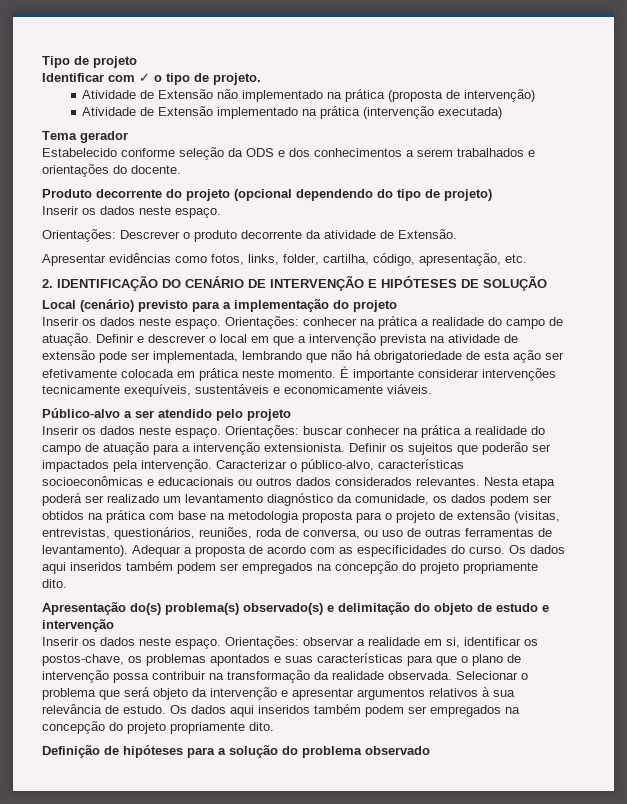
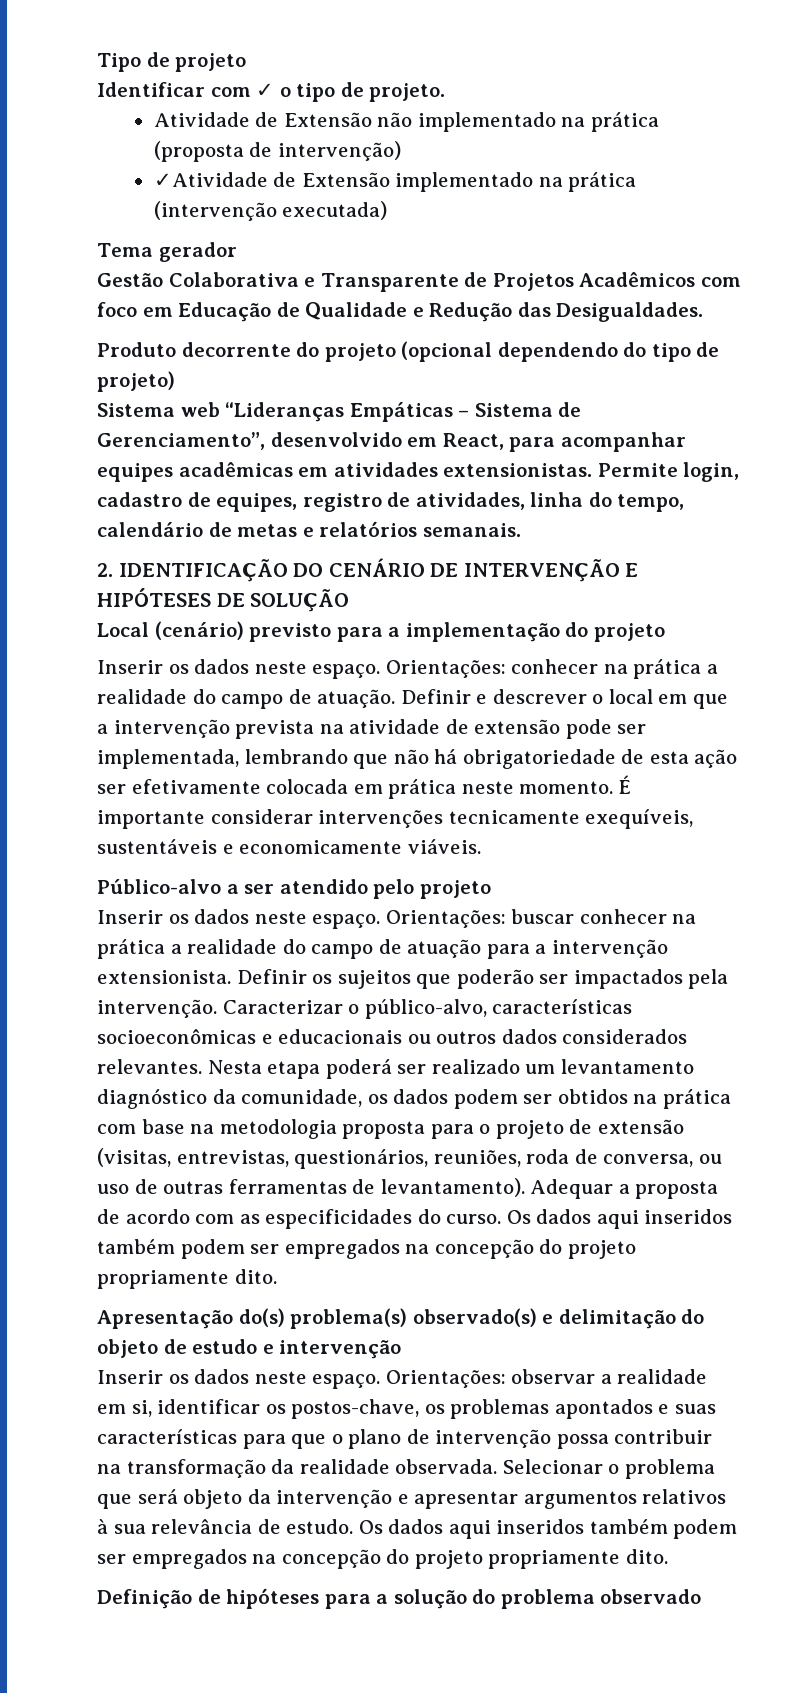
[82,107,137,116] Atividade -> [153,172,268,187] ✓Atividade
[42,147,535,160] [42,164,181,177] Estabelecido conforme seleção da ODS e dos conhecimentos a serem trabalhados e orientações do docente. -> [97,272,741,292] [97,302,704,322] Gestão Colaborativa e Transparente de Projetos Acadêmicos com foco em Educação de Qualidade e Redução das Desigualdades.
[42,206,221,218] [42,229,457,242] [42,253,527,266] Inserir os dados neste espaço. // Orientações: Descrever o produto decorrente da atividade de Extensão. // Apresentar evidências como fotos, links, folder, cartilha, código, apresentação, etc. -> [97,402,582,422] [97,432,686,452] [97,462,740,482] [97,492,685,512] [97,521,521,537] Sistema web “Lideranças Empáticas – Sistema de Gerenciamento”, desenvolvido em React, para acompanhar equipes acadêmicas em atividades extensionistas. Permite login, cadastro de equipes, registro de atividades, linha do tempo, calendário de metas e relatórios semanais.

